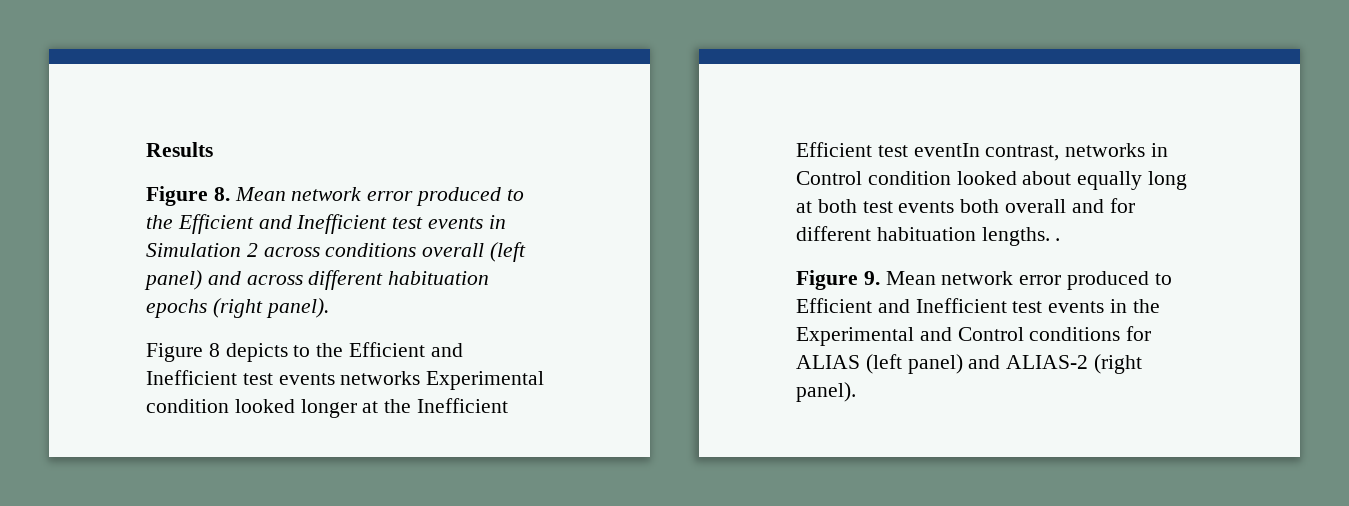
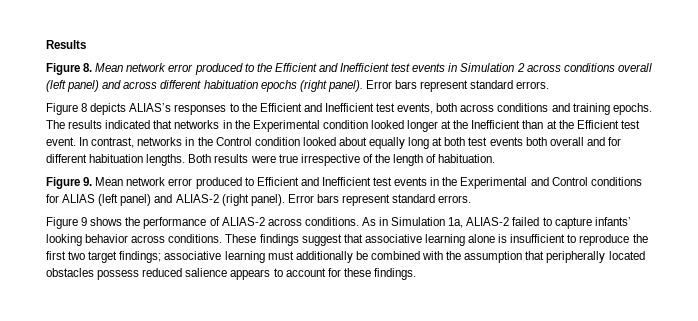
(329, 308) none -> [365,80,550,92] Error bars represent standard errors.
[293,342,463,357] [146,370,421,385] to the Efficient and Inefficient test events networks -> [129,103,652,115] [46,120,250,129] ALIAS’s responses to the Efficient and Inefficient test events, both across conditions and training epochs. The results indicated that networks in the
[796,142,980,157] Efficient test eventIn -> [522,120,640,129] [46,137,89,146] than at the Efficient test event. In
(1169, 150) none -> [197,137,213,146] the
[1055,238,1061,241] . -> [188,154,496,166] Both results were true irrespective of the length of habituation.
(856, 392) none -> [287,194,472,206] [46,217,631,229] [46,234,648,246] [46,251,645,263] [46,268,416,280] Error bars represent standard errors. // Figure 9 shows the performance of ALIAS-2 across conditions. As in Simulation 1a, ALIAS-2 failed to capture infants’ looking behavior across conditions. These findings suggest that associative learning alone is insufficient to reproduce the first two target findings; associative learning must additionally be combined with the assumption that peripherally located obstacles possess reduced salience appears to account for these findings.

